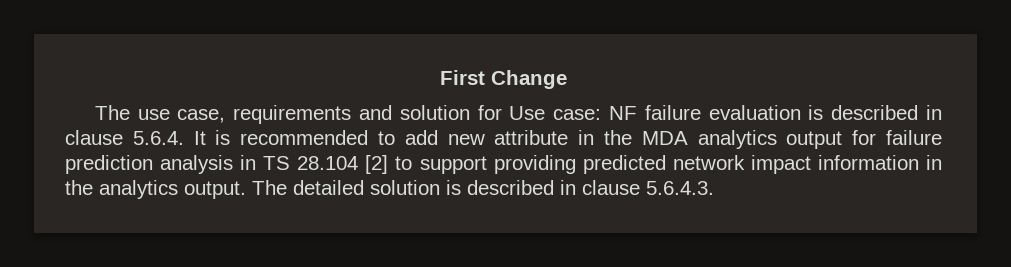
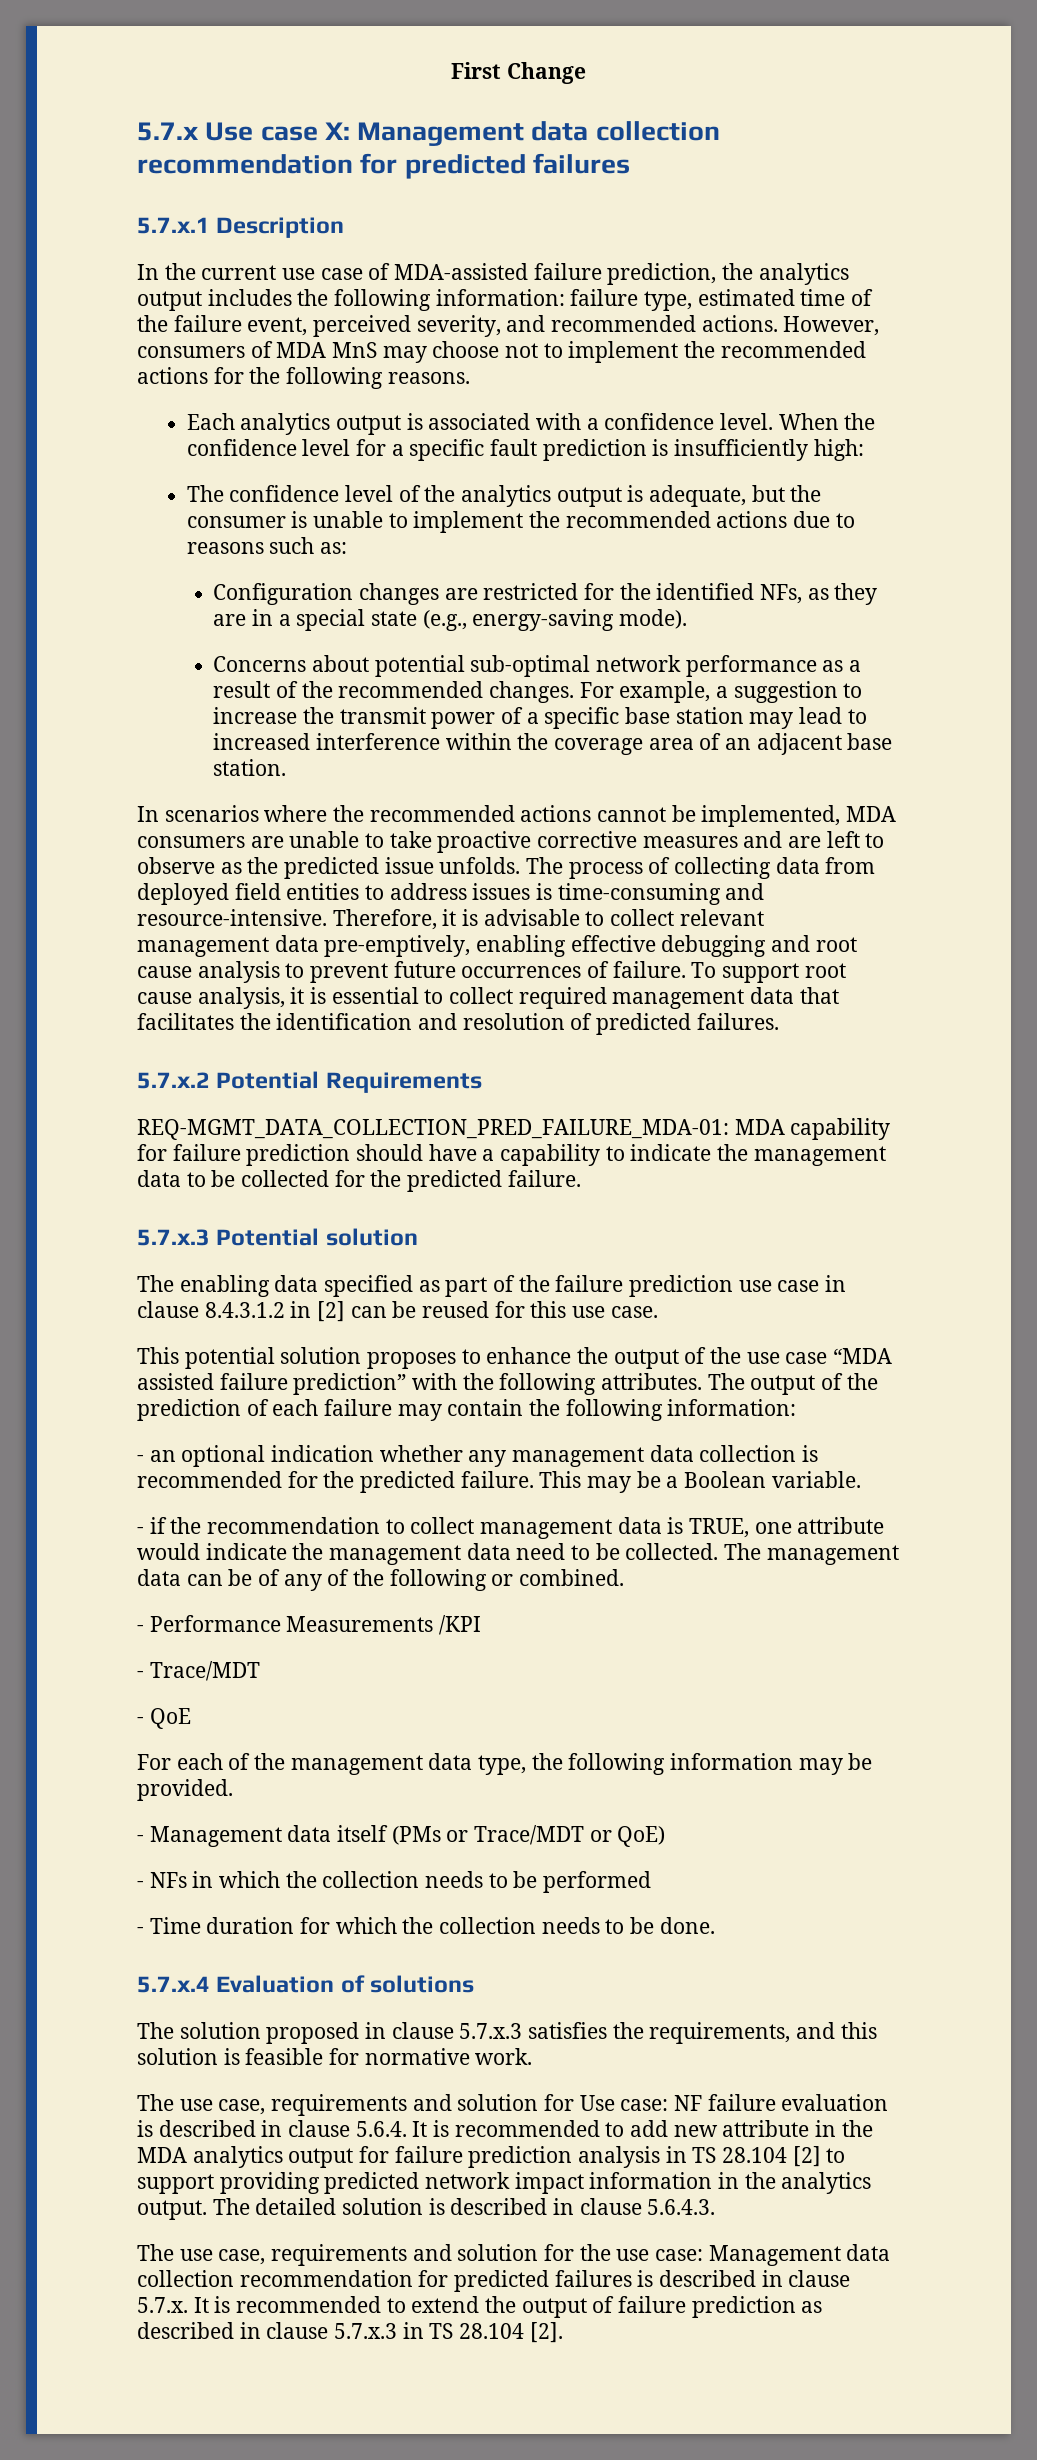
(567, 79) none -> [137,121,720,146] [137,153,630,179] [137,217,345,238] [137,263,849,285] [137,289,874,311] [137,315,880,337] [137,341,866,363] [137,367,470,389] [186,413,876,435] [186,439,864,461] [186,485,822,507] [186,511,855,533] [186,537,348,554] [213,583,878,605] [213,609,688,631] [213,655,862,677] [213,681,863,703] [213,707,867,729] [213,733,893,755] [213,759,287,776] [137,805,897,827] [137,831,885,853] [137,857,876,879] [137,883,765,905] [137,909,764,930] [137,935,857,957] [137,961,846,983] [137,987,839,1009] [137,1013,779,1035] [137,1071,482,1093] [137,1118,891,1140] [137,1144,886,1166] [137,1170,581,1192] [137,1228,418,1246] [137,1275,847,1297] [137,1301,658,1322] [137,1347,893,1369] [137,1373,878,1395] [137,1399,797,1421] [137,1445,819,1467] [137,1471,861,1493] [137,1517,885,1539] [137,1543,899,1565] [137,1569,625,1591] [137,1615,482,1635] [137,1661,260,1681] [137,1708,191,1729] [137,1753,873,1775] [137,1779,233,1801] [137,1825,666,1847] [137,1871,652,1893] [137,1917,715,1934] [137,1975,475,1993] [137,2022,877,2044] [137,2048,533,2065] // 5.7.x Use case X: Management data collection recommendation for predicted failures // 5.7.x.1 Description // In the current use case of MDA-assisted failure prediction, the analytics output includes the following information: failure type, estimated time of the failure event, perceived severity, and recommended actions. However, consumers of MDA MnS may choose not to implement the recommended actions for the following reasons. // Each analytics output is associated with a confidence level. When the confidence level for a specific fault prediction is insufficiently high: // The confidence level of the analytics output is adequate, but the consumer is unable to implement the recommended actions due to reasons such as: // Configuration changes are restricted for the identified NFs, as they are in a special state (e.g., energy-saving mode). // Concerns about potential sub-optimal network performance as a result of the recommended changes. For example, a suggestion to increase the transmit power of a specific base station may lead to increased interference within the coverage area of an adjacent base station. // In scenarios where the recommended actions cannot be implemented, MDA consumers are unable to take proactive corrective measures and are left to observe as the predicted issue unfolds. The process of collecting data from deployed field entities to address issues is time-consuming and resource-intensive. Therefore, it is advisable to collect relevant management data pre-emptively, enabling effective debugging and root cause analysis to prevent future occurrences of failure. To support root cause analysis, it is essential to collect required management data that facilitates the identification and resolution of predicted failures. // 5.7.x.2 Potential Requirements // REQ-MGMT_DATA_COLLECTION_PRED_FAILURE_MDA-01: MDA capability for failure prediction should have a capability to indicate the management data to be collected for the predicted failure. // 5.7.x.3 Potential solution // The enabling data specified as part of the failure prediction use case in clause 8.4.3.1.2 in [2] can be reused for this use case. // This potential solution proposes to enhance the output of the use case “MDA assisted failure prediction” with the following attributes. The output of the prediction of each failure may contain the following information: // - an optional indication whether any management data collection is recommended for the predicted failure. This may be a Boolean variable. // - if the recommendation to collect management data is TRUE, one attribute would indicate the management data need to be collected. The management data can be of any of the following or combined. // - Performance Measurements /KPI // - Trace/MDT // - QoE // For each of the management data type, the following information may be provided. // - Management data itself (PMs or Trace/MDT or QoE) // - NFs in which the collection needs to be performed // - Time duration for which the collection needs to be done. // 5.7.x.4 Evaluation of solutions // The solution proposed in clause 5.7.x.3 satisfies the requirements, and this solution is feasible for normative work.
(714, 188) none -> [137,2244,891,2266] [137,2270,851,2292] [137,2296,823,2318] [137,2322,563,2343] // The use case, requirements and solution for the use case: Management data collection recommendation for predicted failures is described in clause 5.7.x. It is recommended to extend the output of failure prediction as described in clause 5.7.x.3 in TS 28.104 [2].

